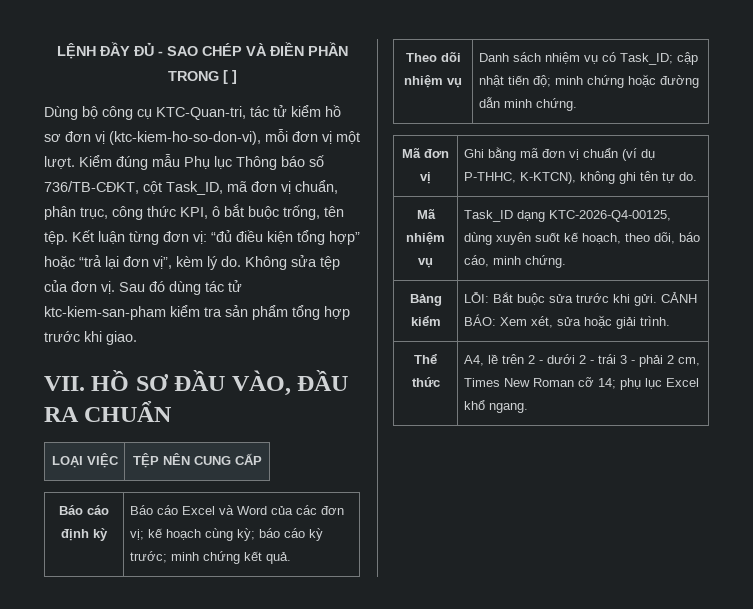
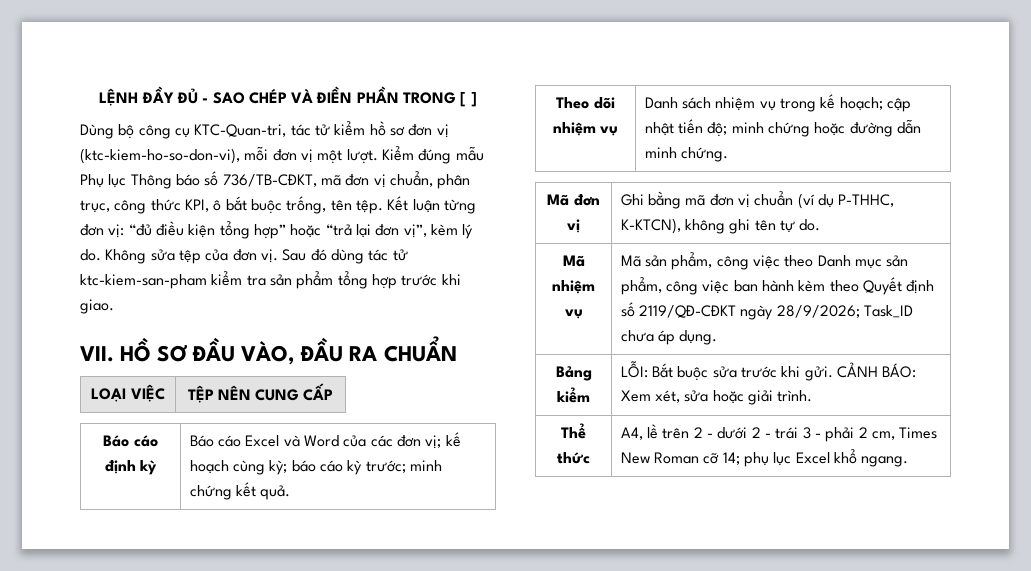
[143,181,223,195] cột Task_ID, -> (317, 180) none
[601,52,673,65] có Task_ID; -> [780,94,883,112] trong kế hoạch;
[463,210,671,222] [463,232,700,245] [463,255,566,268] Task_ID dạng KTC-2026-Q4-00125, dùng xuyên suốt kế hoạch, theo dõi, báo cáo, minh chứng. -> [620,252,909,270] [620,277,935,295] [620,302,914,320] [620,330,718,345] Mã sản phẩm, công việc theo Danh mục sản phẩm, công việc ban hành kèm theo Quyết định số 2119/QĐ-CĐKT ngày 28/9/2026; Task_ID chưa áp dụng.

